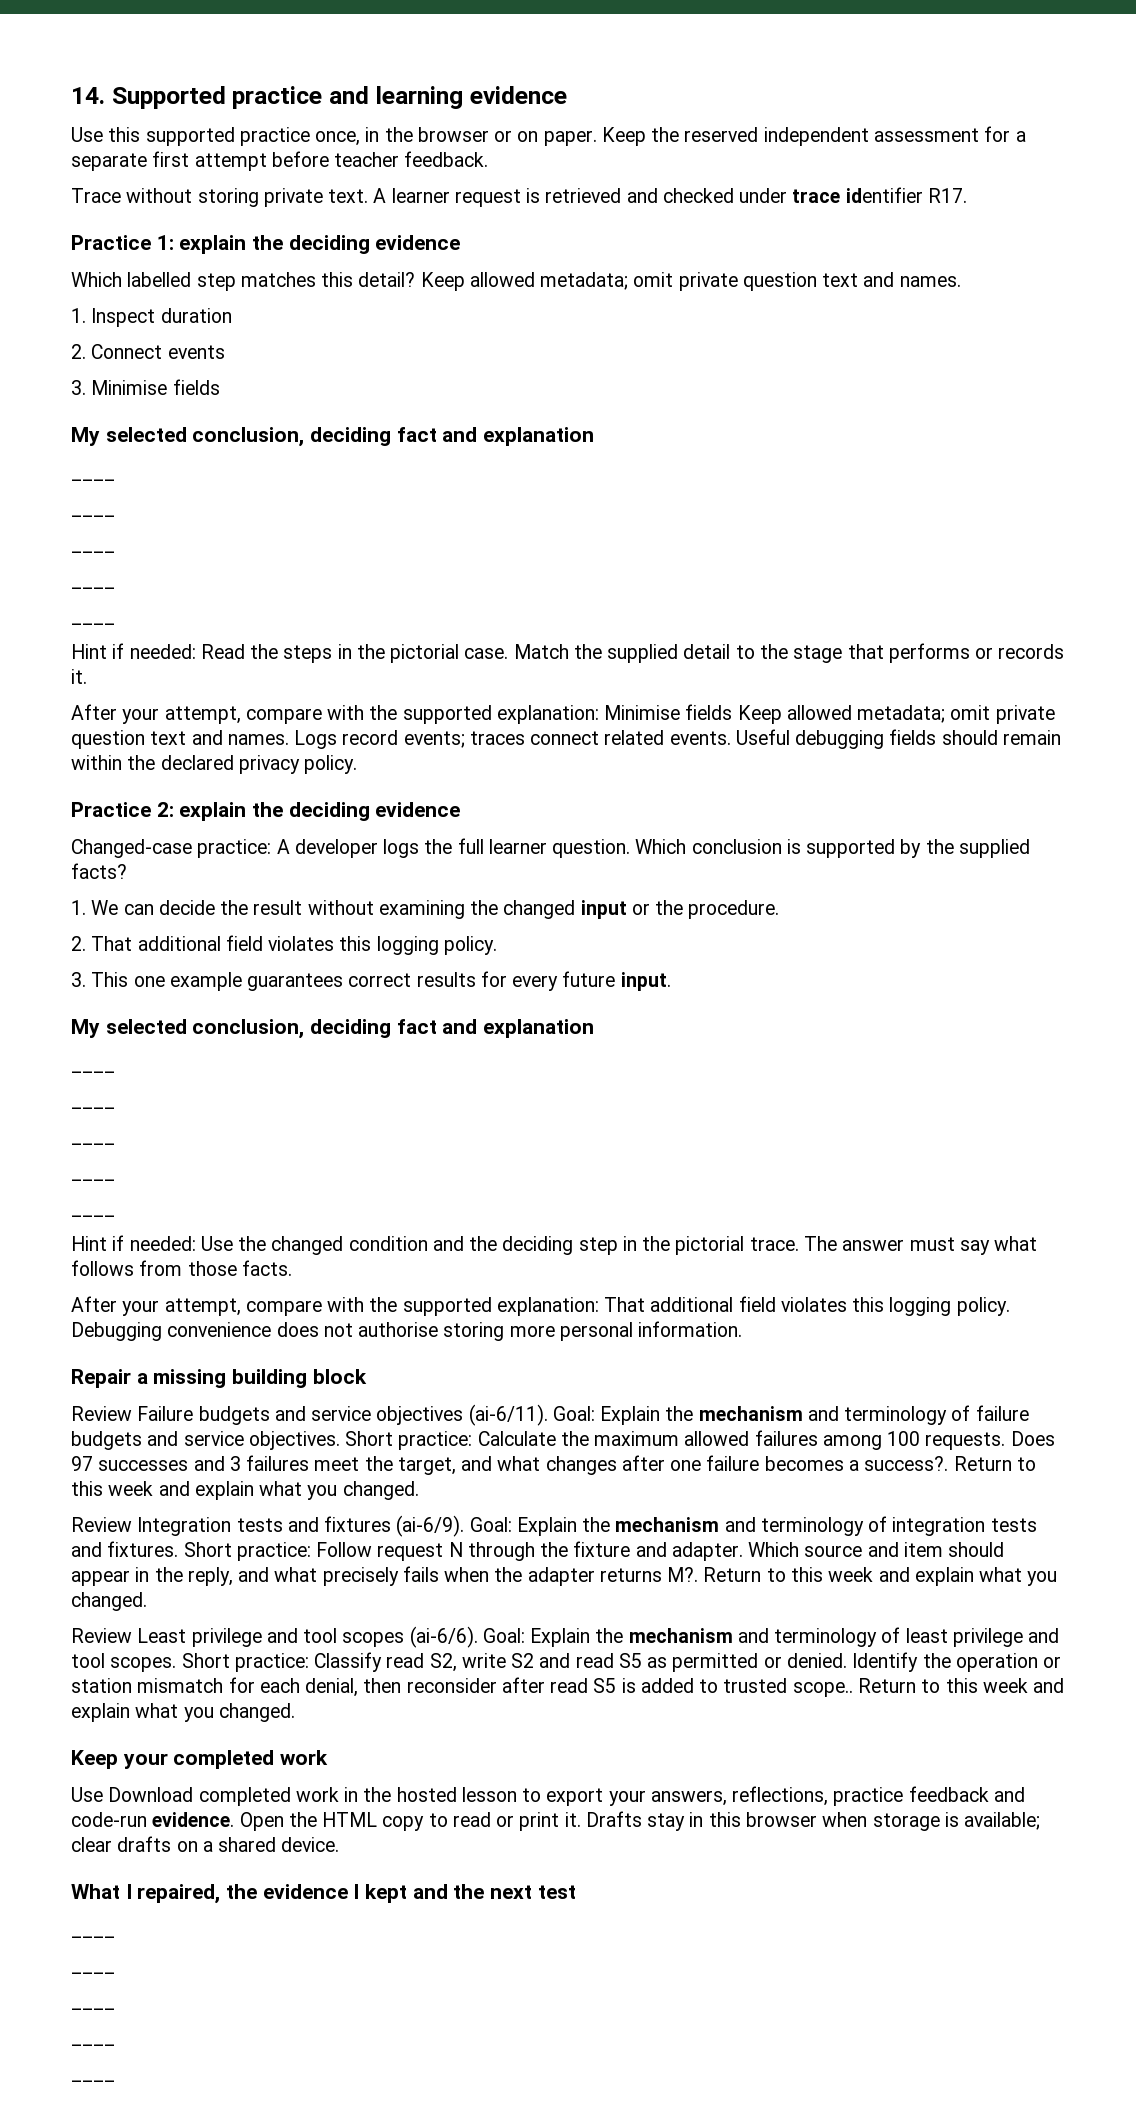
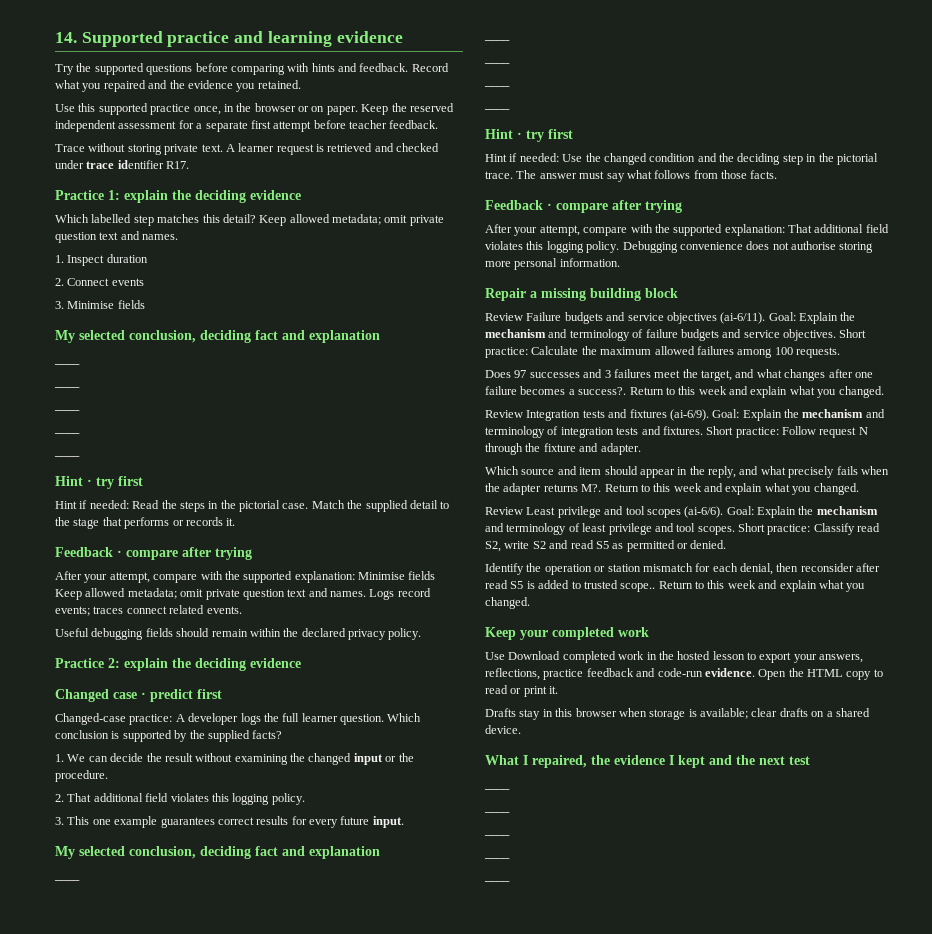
(568, 95) none -> [55,63,449,75] [55,80,301,92] // Try the supported questions before comparing with hints and feedback. Record what you repaired and the evidence you retained.
(115, 624) none -> [55,476,143,489] // Hint · try first
(87, 676) none -> [55,547,252,560] // Feedback · compare after trying
(731, 738) none -> (242, 610) //
(461, 809) none -> [55,689,222,702] // Changed case · predict first
(115, 1216) none -> [485,129,573,142] // Hint · try first
(292, 1268) none -> [485,200,682,213] // Feedback · compare after trying
(1006, 1441) none -> (840, 352) //
(743, 1551) none -> (641, 449) //
(847, 1660) none -> (727, 544) //
(581, 1819) none -> (559, 690) //

